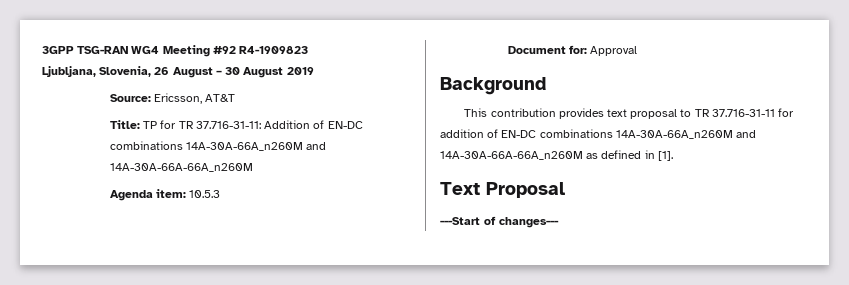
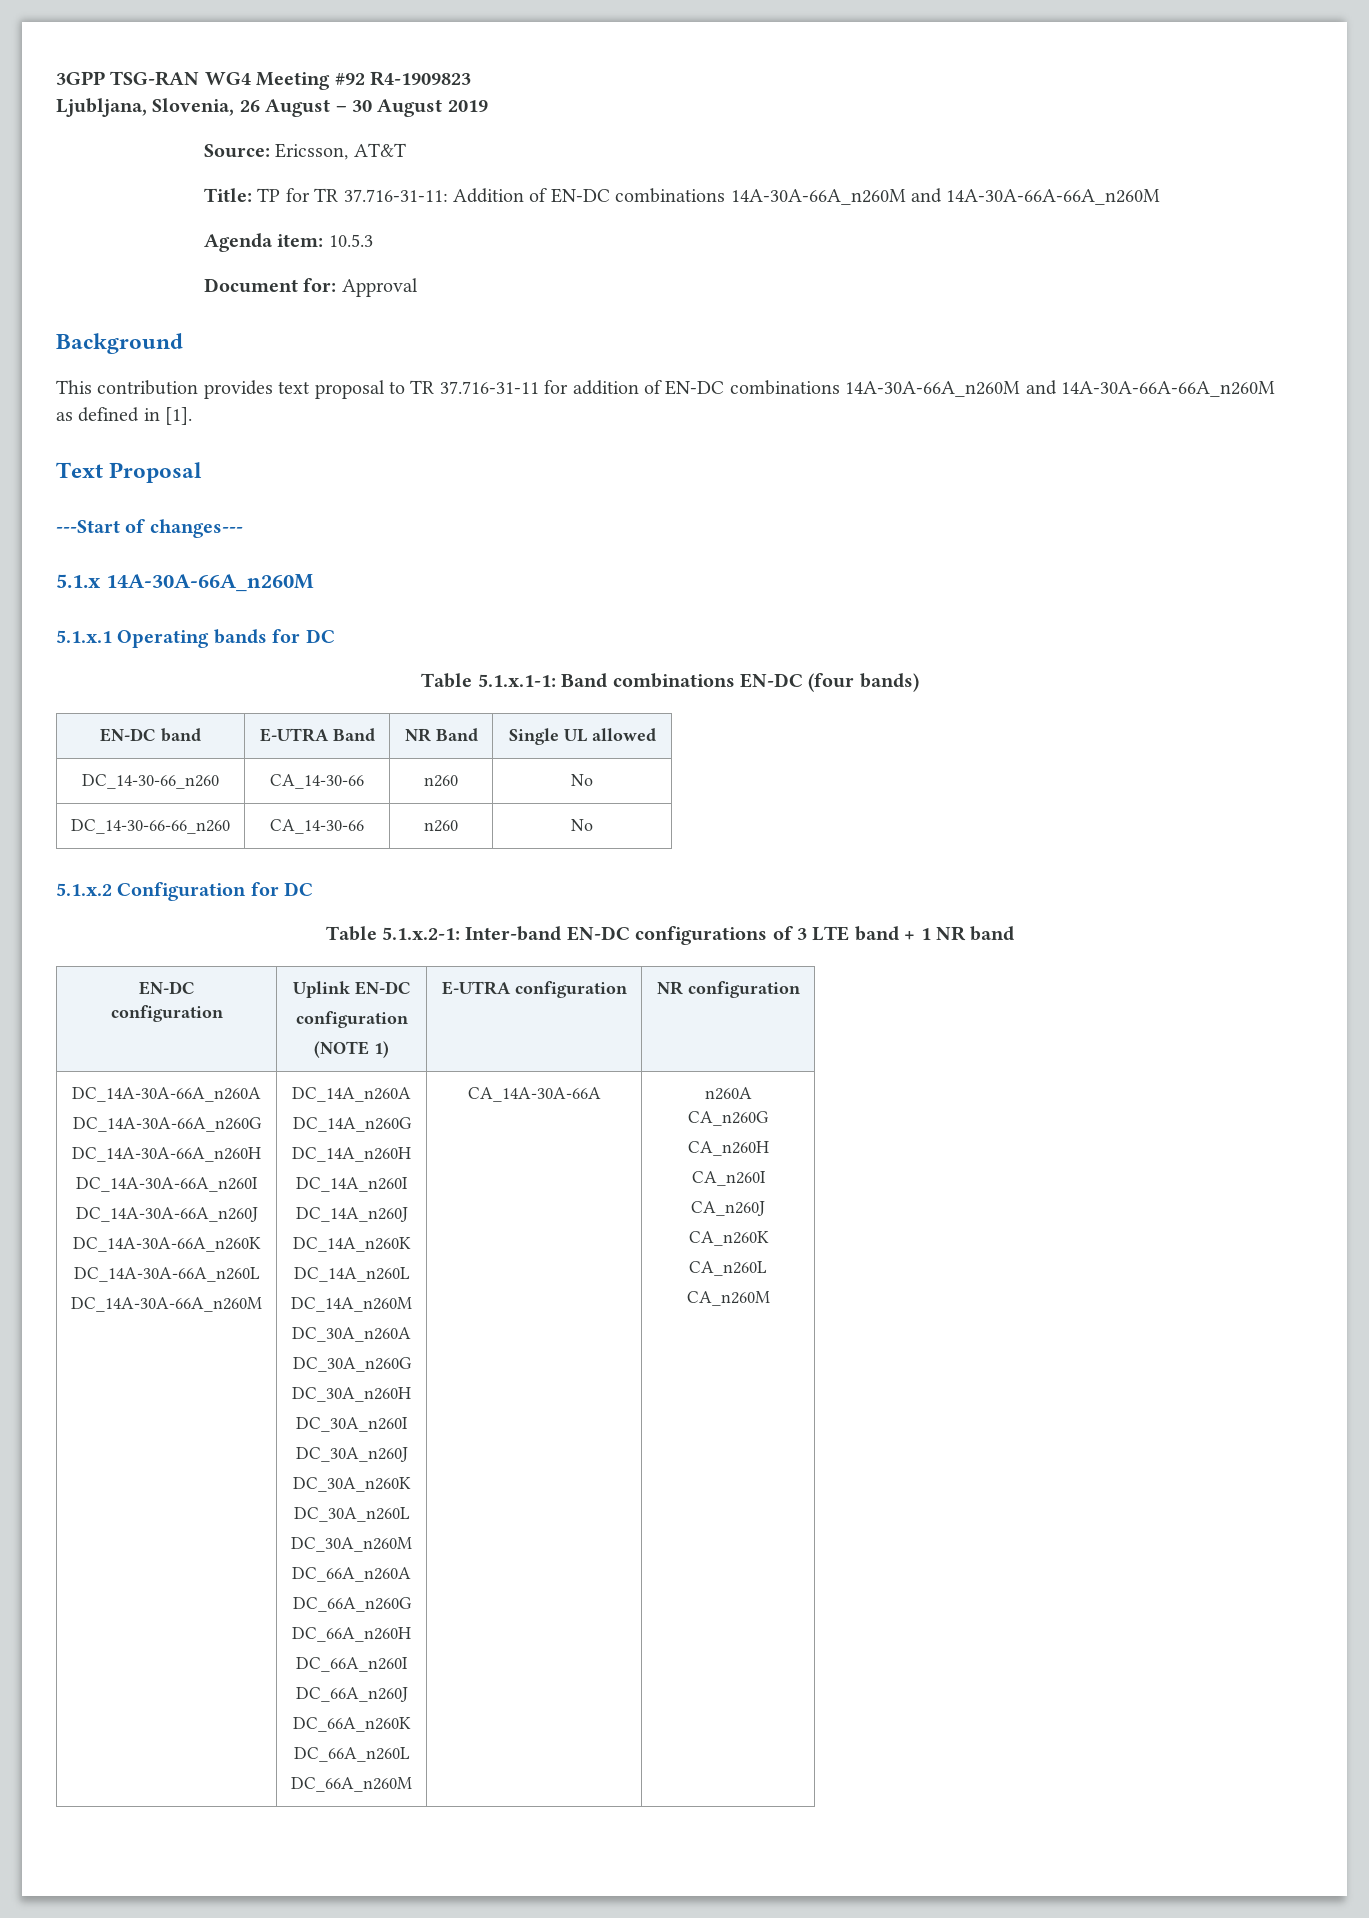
(559, 222) none -> [56,574,314,592] [56,629,335,648] [421,673,919,692] [100,728,201,742] [259,728,375,742] [404,728,478,742] [508,728,656,745] [82,774,219,789] [270,774,364,789] [424,775,458,787] [571,774,593,786] [71,819,230,834] [270,819,364,834] [424,820,458,832] [571,819,593,831] [56,882,314,901] [325,926,1015,945] [138,981,195,995] [110,1005,223,1022] [292,981,411,998] [295,1011,408,1028] [314,1041,389,1058] [441,981,627,998] [656,981,800,998] [72,1087,261,1102] [72,1117,261,1132] [72,1147,261,1162] [76,1177,258,1192] [75,1207,258,1222] [73,1237,261,1252] [73,1267,260,1282] [71,1297,262,1312] [292,1087,411,1102] [292,1117,411,1132] [292,1147,411,1162] [296,1177,408,1192] [295,1207,408,1222] [293,1237,411,1252] [293,1267,410,1282] [291,1297,412,1312] [292,1327,411,1342] [292,1357,411,1372] [292,1387,411,1402] [296,1417,408,1432] [295,1447,408,1462] [293,1477,411,1492] [293,1507,410,1522] [291,1537,412,1552] [292,1567,411,1582] [292,1597,411,1612] [292,1627,411,1642] [296,1657,408,1672] [295,1687,408,1702] [293,1717,411,1732] [293,1747,410,1762] [291,1777,412,1792] [467,1087,601,1102] [704,1087,752,1100] [688,1111,768,1126] [687,1141,769,1156] [691,1171,766,1186] [691,1201,765,1216] [688,1231,769,1246] [689,1261,767,1276] [686,1291,770,1306] // 5.1.x 14A-30A-66A_n260M // 5.1.x.1 Operating bands for DC // Table 5.1.x.1-1: Band combinations EN-DC (four bands) // EN-DC band | E-UTRA Band | NR Band | Single UL allowed // DC_14-30-66_n260 | CA_14-30-66 | n260 | No // DC_14-30-66-66_n260 | CA_14-30-66 | n260 | No // 5.1.x.2 Configuration for DC // Table 5.1.x.2-1: Inter-band EN-DC configurations of 3 LTE band + 1 NR band // EN-DC // configuration | Uplink EN-DC // configuration // (NOTE 1) | E-UTRA configuration | NR configuration // DC_14A-30A-66A_n260A // DC_14A-30A-66A_n260G // DC_14A-30A-66A_n260H // DC_14A-30A-66A_n260I // DC_14A-30A-66A_n260J // DC_14A-30A-66A_n260K // DC_14A-30A-66A_n260L // DC_14A-30A-66A_n260M | DC_14A_n260A // DC_14A_n260G // DC_14A_n260H // DC_14A_n260I // DC_14A_n260J // DC_14A_n260K // DC_14A_n260L // DC_14A_n260M // DC_30A_n260A // DC_30A_n260G // DC_30A_n260H // DC_30A_n260I // DC_30A_n260J // DC_30A_n260K // DC_30A_n260L // DC_30A_n260M // DC_66A_n260A // DC_66A_n260G // DC_66A_n260H // DC_66A_n260I // DC_66A_n260J // DC_66A_n260K // DC_66A_n260L // DC_66A_n260M | CA_14A-30A-66A | n260A // CA_n260G // CA_n260H // CA_n260I // CA_n260J // CA_n260K // CA_n260L // CA_n260M

